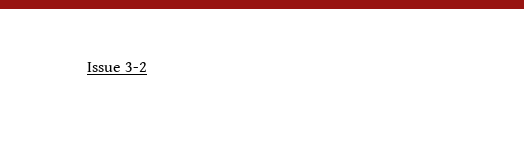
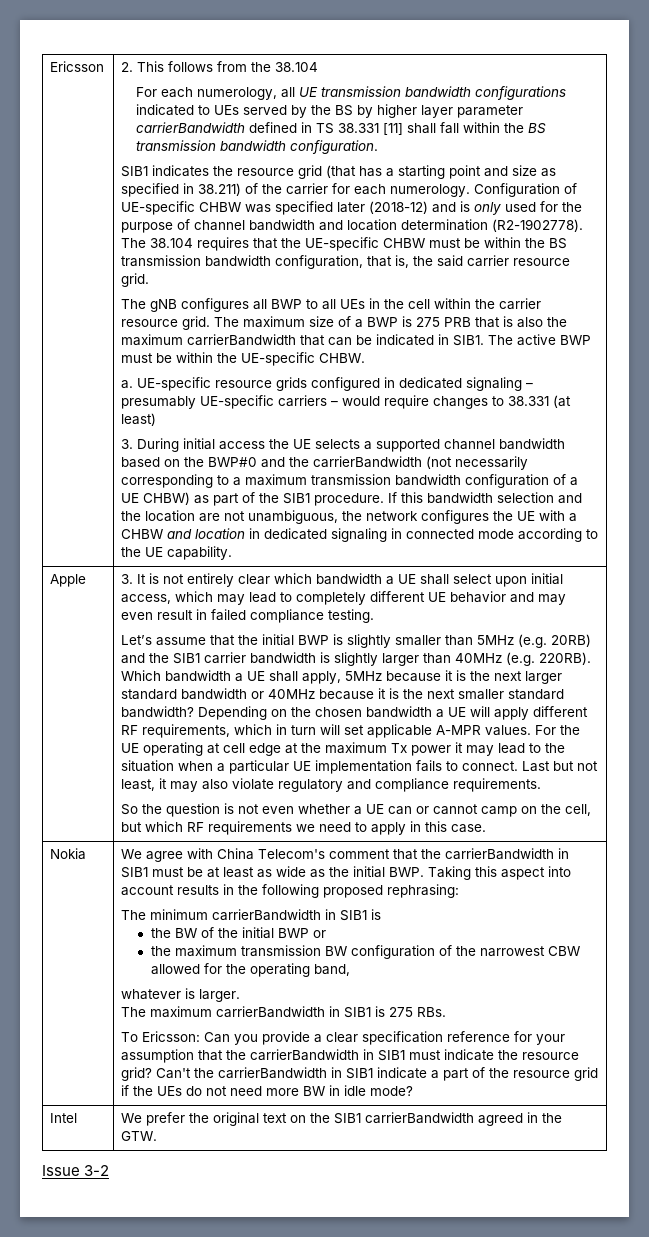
(87, 67) none -> [50,61,105,72] [121,61,319,72] [135,86,566,100] [135,104,523,118] [135,122,546,135] [135,140,378,154] [121,165,557,179] [121,183,578,197] [121,201,583,215] [121,219,584,233] [121,237,568,251] [121,255,571,269] [121,273,150,287] [121,298,542,312] [121,316,568,330] [121,334,592,346] [121,352,366,366] [121,377,534,391] [121,395,572,409] [121,413,157,426] [121,438,566,452] [121,456,529,470] [121,474,579,488] [121,492,583,506] [121,510,578,524] [121,528,599,542] [121,546,233,560] [50,574,87,587] [121,573,564,587] [121,591,567,605] [121,609,375,623] [121,634,592,648] [121,652,592,666] [121,670,563,684] [121,688,565,700] [121,706,589,720] [121,724,581,738] [121,742,566,756] [121,760,599,774] [121,778,542,792] [121,803,592,817] [121,821,487,835] [50,848,87,860] [121,848,570,862] [121,866,572,880] [121,884,460,898] [121,909,382,921] [150,927,326,939] [150,945,580,959] [150,963,350,977] [121,988,241,1002] [121,1006,447,1018] [121,1031,566,1045] [121,1049,580,1063] [121,1067,599,1081] [121,1085,414,1096] [50,1113,78,1123] [121,1112,563,1126] [121,1131,158,1141] Ericsson | 2. This follows from the 38.104 // For each numerology, all UE transmission bandwidth configurations indicated to UEs served by the BS by higher layer parameter carrierBandwidth defined in TS 38.331 [11] shall fall within the BS transmission bandwidth configuration. // SIB1 indicates the resource grid (that has a starting point and size as specified in 38.211) of the carrier for each numerology. Configuration of UE-specific CHBW was specified later (2018-12) and is only used for the purpose of channel bandwidth and location determination (R2-1902778). The 38.104 requires that the UE-specific CHBW must be within the BS transmission bandwidth configuration, that is, the said carrier resource grid. // The gNB configures all BWP to all UEs in the cell within the carrier resource grid. The maximum size of a BWP is 275 PRB that is also the maximum carrierBandwidth that can be indicated in SIB1. The active BWP must be within the UE-specific CHBW. // a. UE-specific resource grids configured in dedicated signaling – presumably UE-specific carriers – would require changes to 38.331 (at least) // 3. During initial access the UE selects a supported channel bandwidth based on the BWP#0 and the carrierBandwidth (not necessarily corresponding to a maximum transmission bandwidth configuration of a UE CHBW) as part of the SIB1 procedure. If this bandwidth selection and the location are not unambiguous, the network configures the UE with a CHBW and location in dedicated signaling in connected mode according to the UE capability. // Apple | 3. It is not entirely clear which bandwidth a UE shall select upon initial access, which may lead to completely different UE behavior and may even result in failed compliance testing. // Let’s assume that the initial BWP is slightly smaller than 5MHz (e.g. 20RB) and the SIB1 carrier bandwidth is slightly larger than 40MHz (e.g. 220RB). Which bandwidth a UE shall apply, 5MHz because it is the next larger standard bandwidth or 40MHz because it is the next smaller standard bandwidth? Depending on the chosen bandwidth a UE will apply different RF requirements, which in turn will set applicable A-MPR values. For the UE operating at cell edge at the maximum Tx power it may lead to the situation when a particular UE implementation fails to connect. Last but not least, it may also violate regulatory and compliance requirements. // So the question is not even whether a UE can or cannot camp on the cell, but which RF requirements we need to apply in this case. // Nokia | We agree with China Telecom's comment that the carrierBandwidth in SIB1 must be at least as wide as the initial BWP. Taking this aspect into account results in the following proposed rephrasing: // The minimum carrierBandwidth in SIB1 is // the BW of the initial BWP or // the maximum transmission BW configuration of the narrowest CBW allowed for the operating band, // whatever is larger. // The maximum carrierBandwidth in SIB1 is 275 RBs. // To Ericsson: Can you provide a clear specification reference for your assumption that the carrierBandwidth in SIB1 must indicate the resource grid? Can't the carrierBandwidth in SIB1 indicate a part of the resource grid if the UEs do not need more BW in idle mode? // Intel | We prefer the original text on the SIB1 carrierBandwidth agreed in the GTW. //

